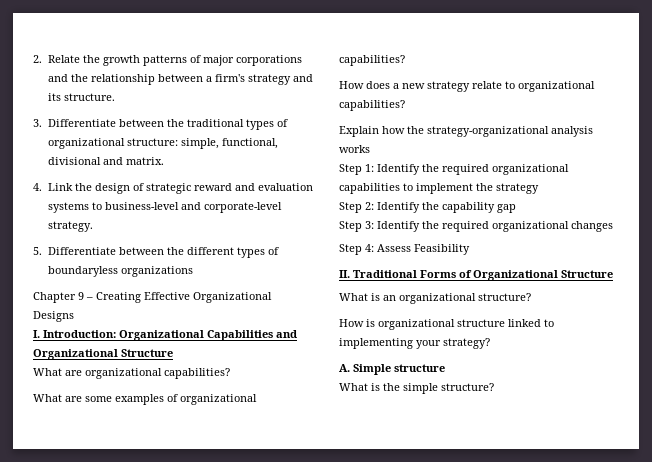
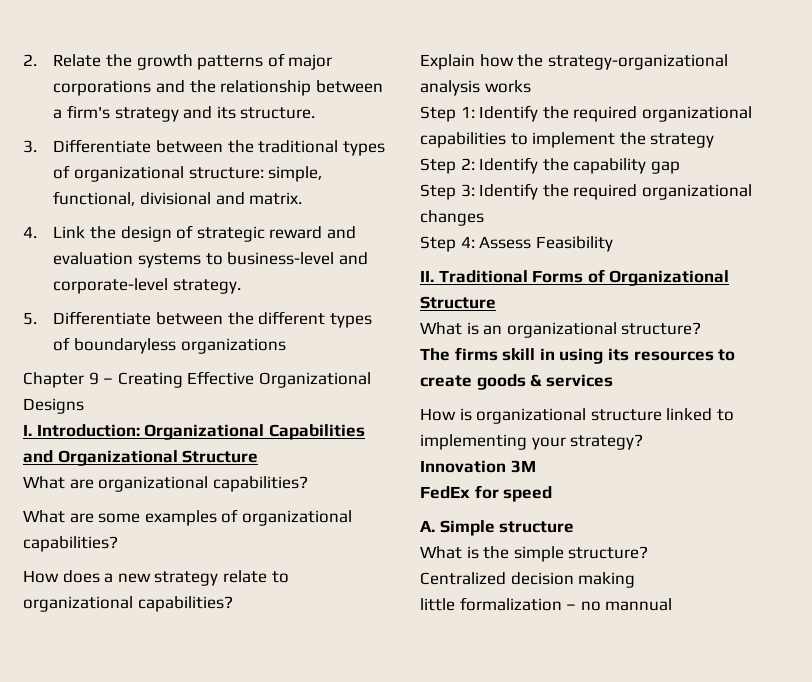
(531, 297) none -> [420,347,736,364] [420,374,613,390] // The firms skill in using its resources to create goods & services
(490, 343) none -> [420,460,536,473] [420,485,553,502] // Innovation 3M // FedEx for speed
(494, 387) none -> [420,572,636,588] [420,597,673,611] // Centralized decision making // little formalization – no mannual

